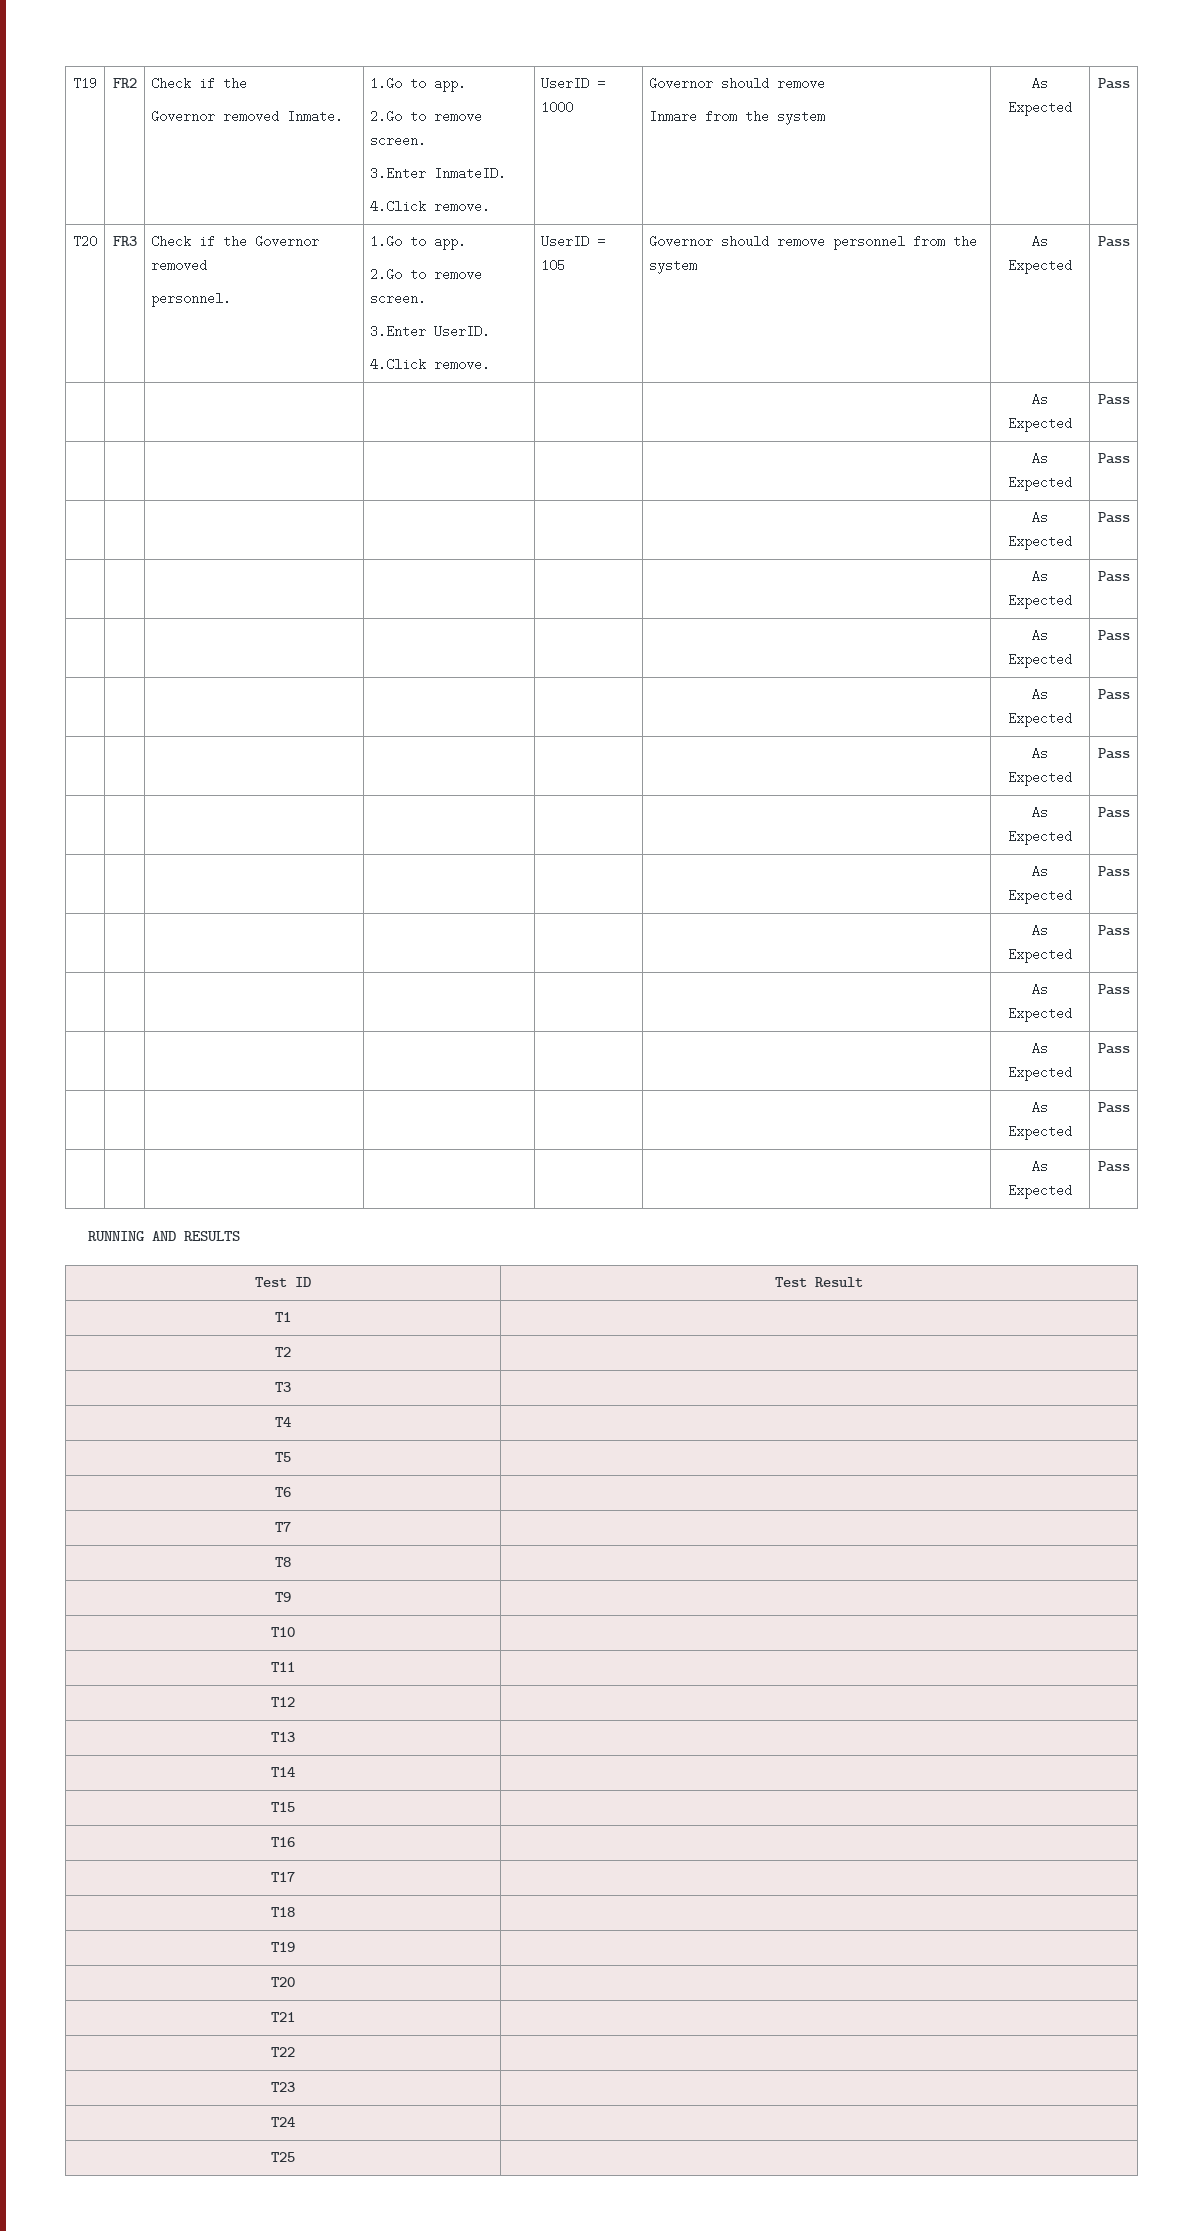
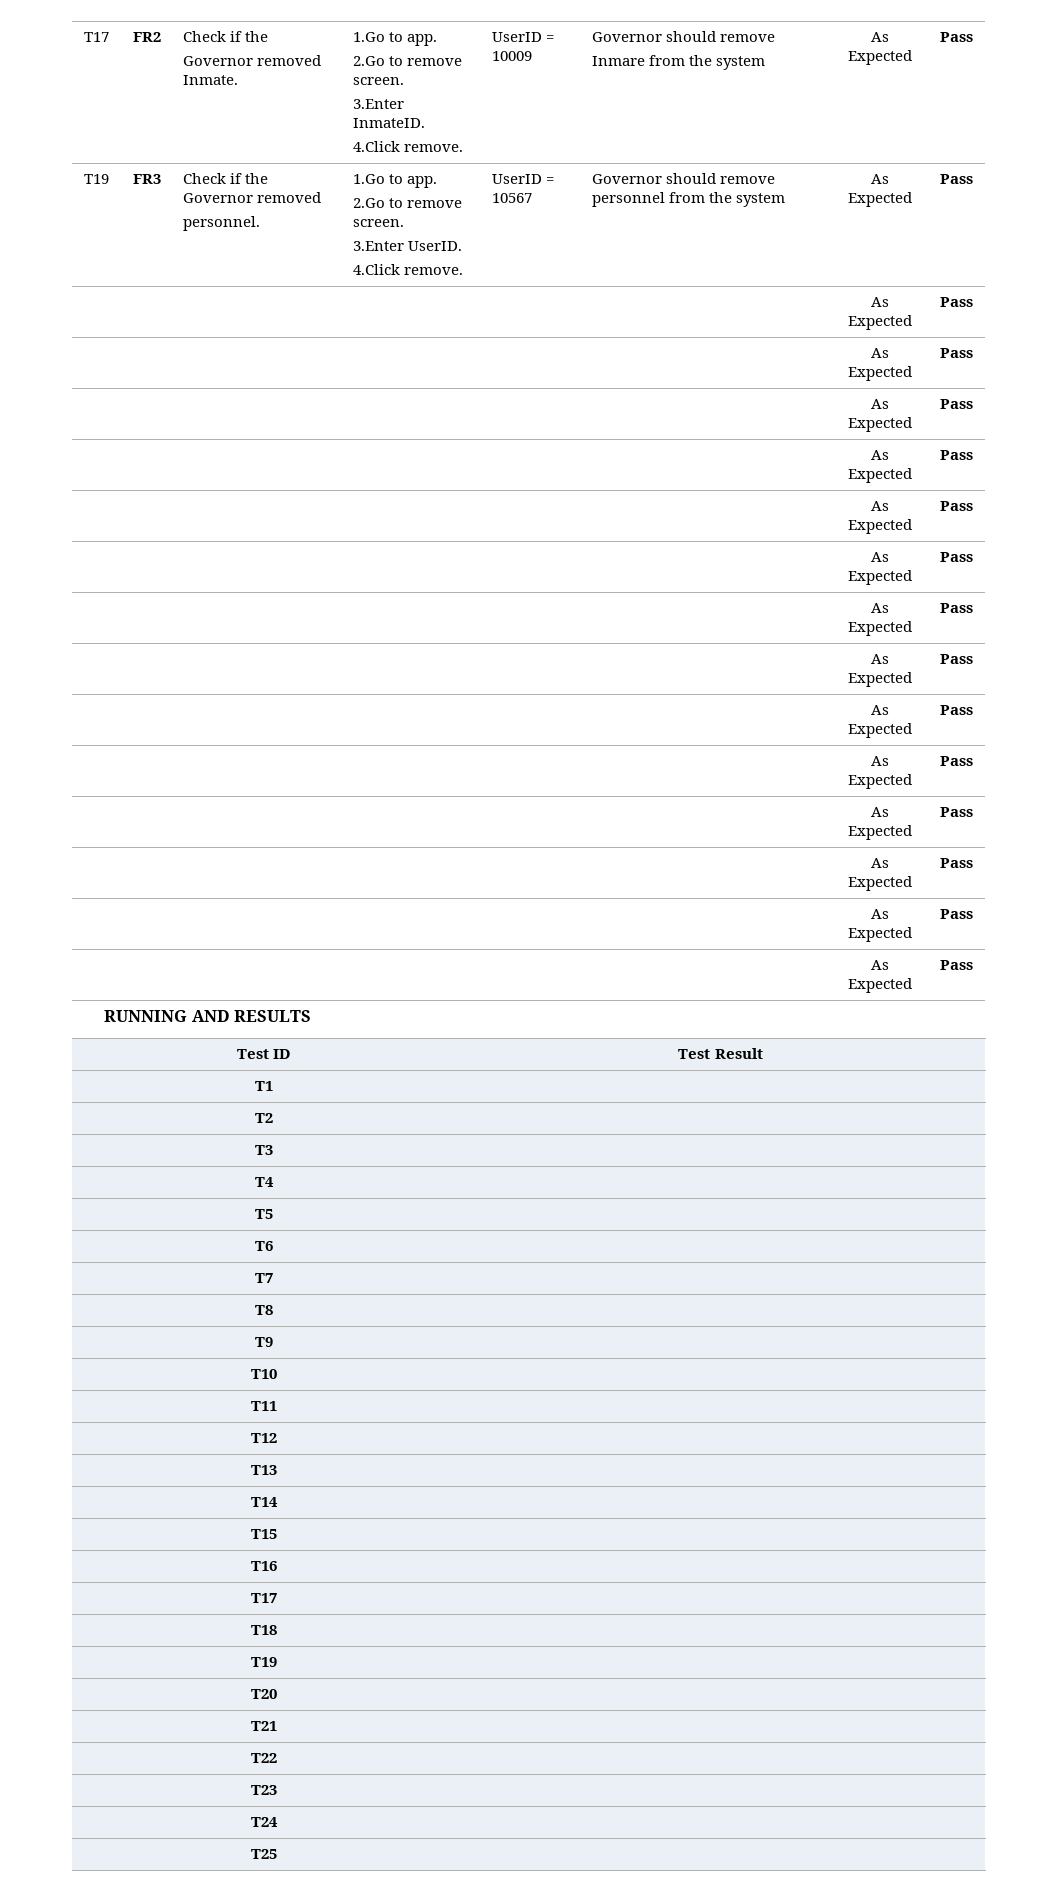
[73,77,97,90] T19 -> [84,32,109,42] T17
[541,101,574,114] 1000 -> [492,51,533,61] 10009
[73,235,97,248] T20 -> [84,174,109,184] T19
[541,259,566,272] 105 -> [492,193,533,203] 10567

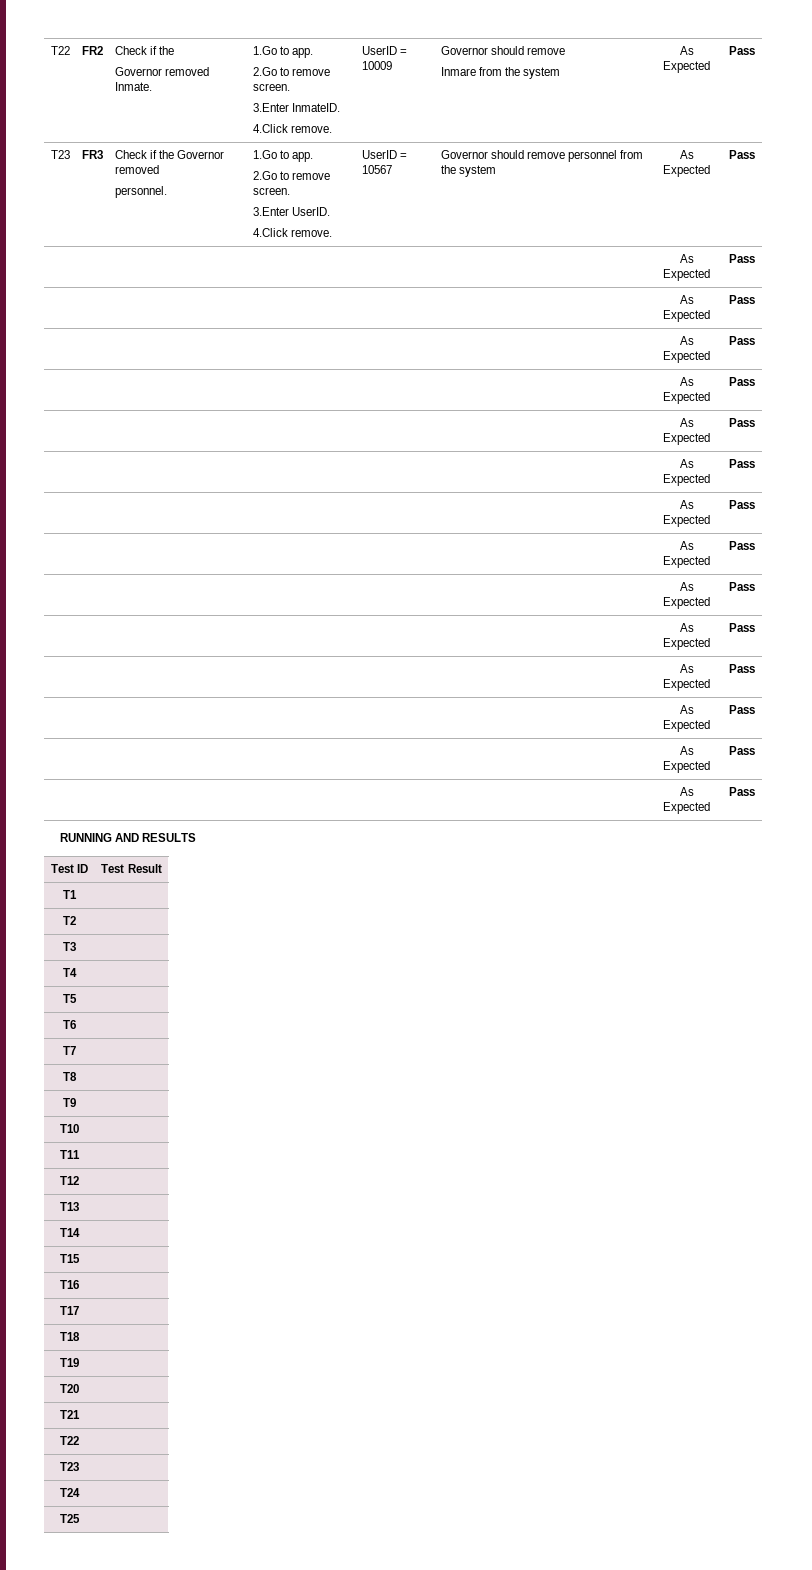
[84,32,109,42] T17 -> [50,46,70,55] T22
[84,174,109,184] T19 -> [50,150,70,159] T23

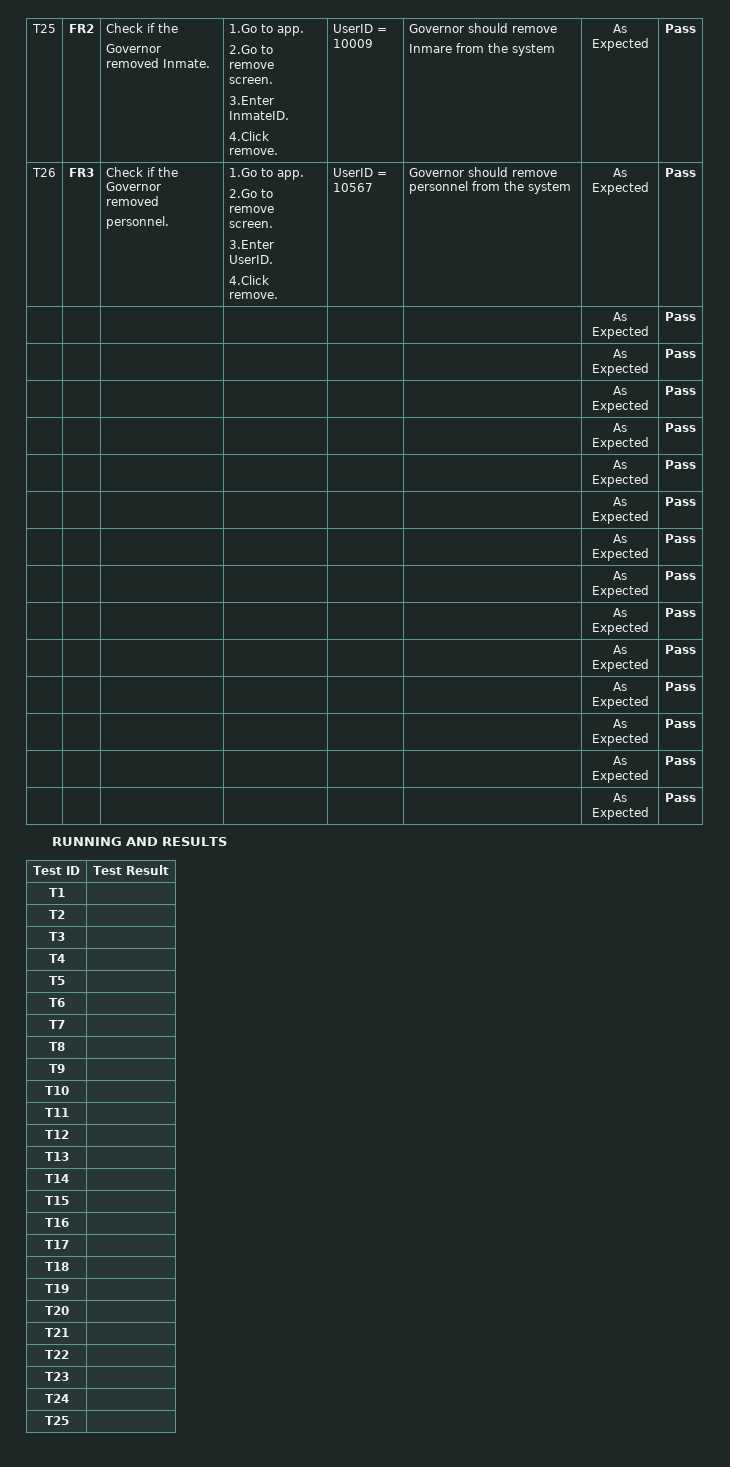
[50,46,70,55] T22 -> [32,24,56,33] T25
[50,150,70,159] T23 -> [32,168,56,177] T26

